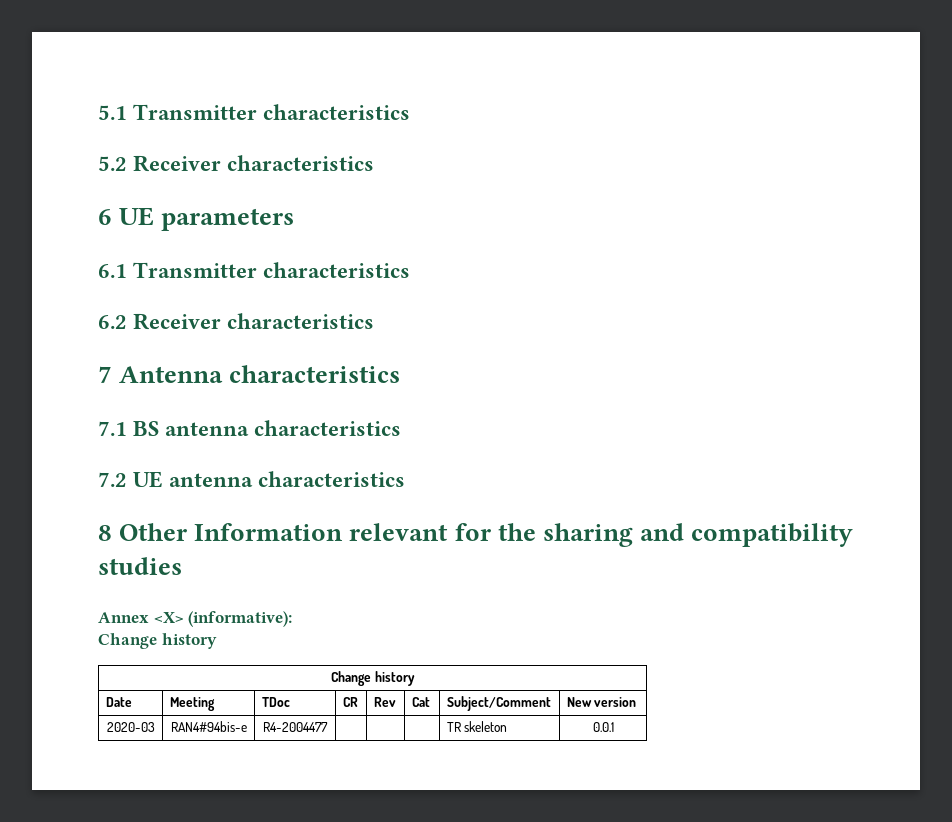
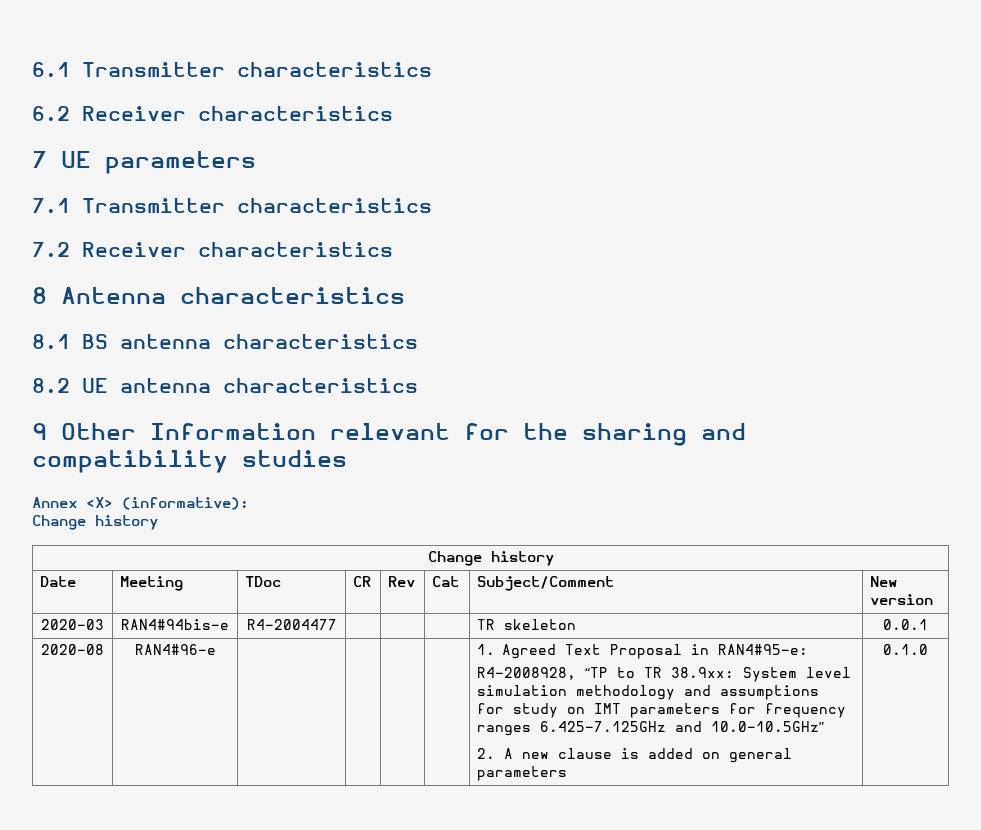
[98,104,411,120] [98,155,375,172] [98,207,295,231] 5.1 Transmitter characteristics // 5.2 Receiver characteristics // 6 UE parameters // -> (32, 69) none
(112, 374) none -> [61,151,256,174] [32,198,432,213] [32,242,393,257] [32,287,47,304] UE parameters // 7.1 Transmitter characteristics // 7.2 Receiver characteristics // 8
[98,421,127,436] 7.1 -> [32,334,70,349] 8.1
[98,472,127,487] 7.2 -> [32,378,70,393] 8.2
[98,525,112,541] 8 -> [32,423,47,440] 9
(614, 727) none -> [41,644,104,655] [134,644,216,655] [477,644,809,659] [477,667,852,682] [477,685,820,700] [477,703,847,718] [477,721,825,736] [477,748,793,763] [477,766,568,781] [882,644,928,655] // 2020-08 | RAN4#96-e | | | | | 1. Agreed Text Proposal in RAN4#95-e: // R4-2008928, “TP to TR 38.9xx: System level simulation methodology and assumptions for study on IMT parameters for frequency ranges 6.425-7.125GHz and 10.0-10.5GHz” // 2. A new clause is added on general parameters | 0.1.0

